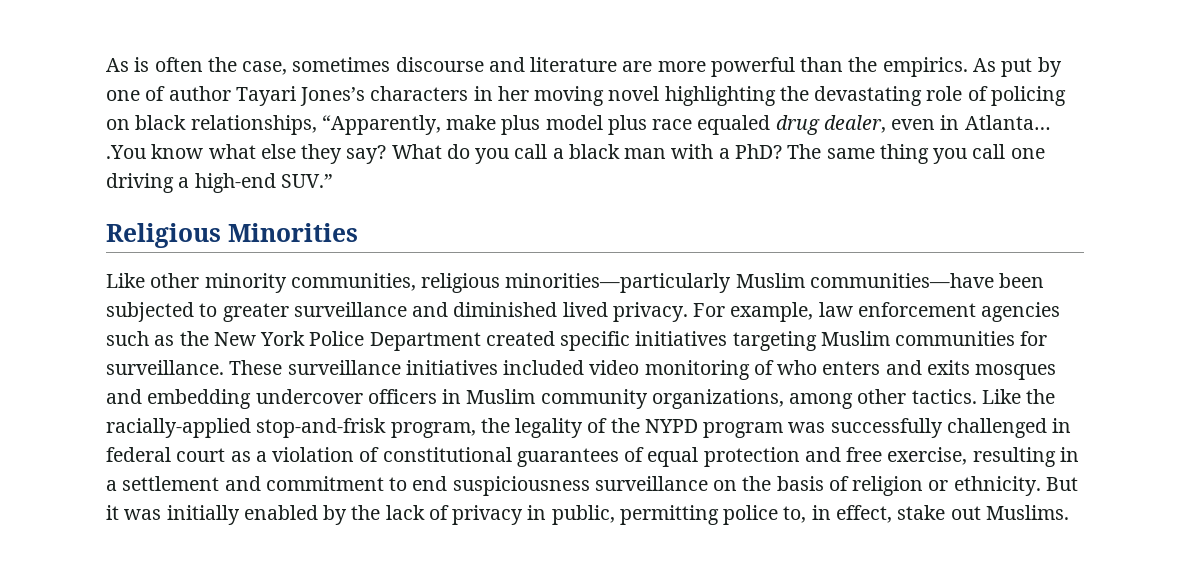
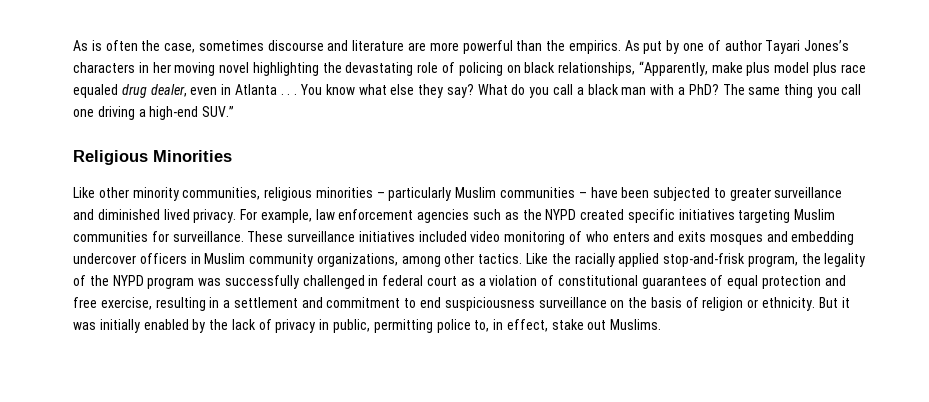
[964,115,1051,130] [106,145,146,159] Atlanta… .You -> [234,84,323,95] Atlanta . . . You
[505,273,994,293] minorities—particularly Muslim communities—have -> [315,187,618,201] minorities – particularly Muslim communities – have
[213,331,481,351] New York Police Department -> [545,209,577,220] NYPD
[106,418,251,438] racially-applied -> [574,253,660,267] racially applied

